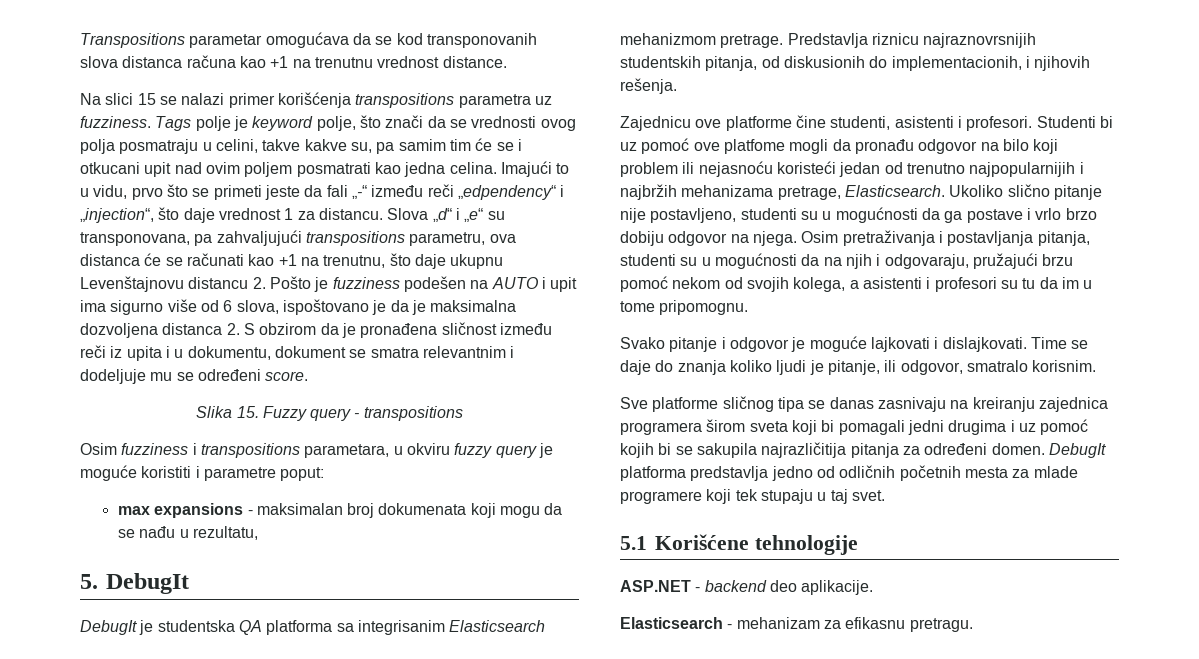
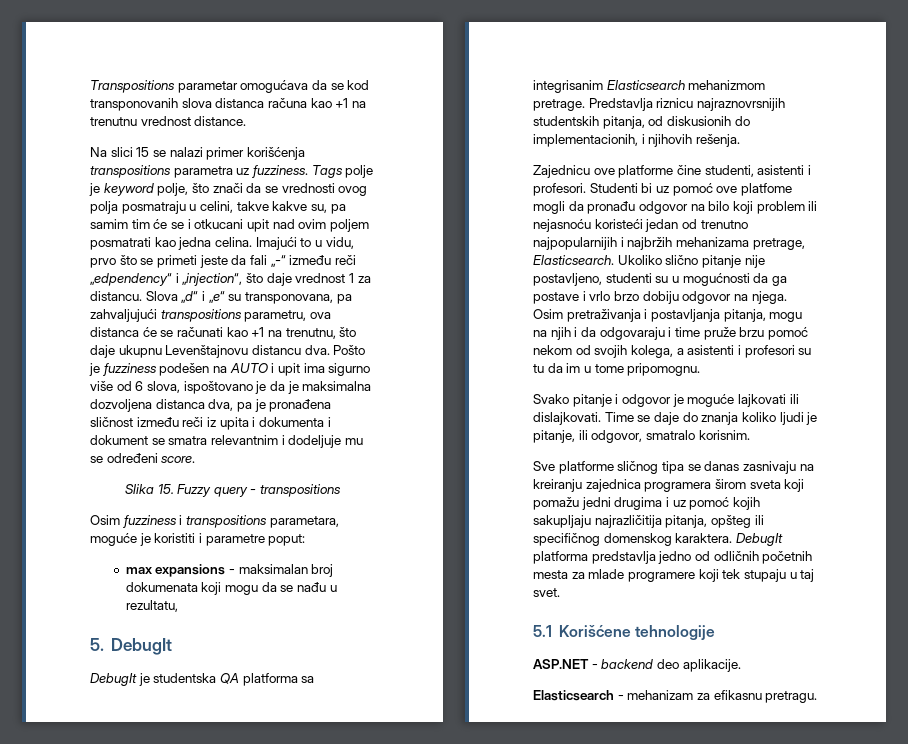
[252,277,266,289] 2. -> [304,345,330,355] dva.
[226,323,339,335] 2. S obzirom da -> [208,399,252,412] dva, pa
[174,346,271,360] u dokumentu, -> [258,417,331,427] dokumenta i
[393,443,553,458] [80,465,137,481] u okviru fuzzy query je moguće -> [90,533,151,546] moguće je
[620,253,1038,269] studenti su u mogućnosti da na njih i odgovaraju, pružajući -> [769,312,803,322] [533,327,736,340] mogu na njih i da odgovaraju i time pruže
[934,337,939,349] i -> [789,394,799,404] ili
[821,420,905,435] bi pomagali -> [533,497,579,510] pomažu
[658,442,1045,458] bi se sakupila najrazličitija pitanja za određeni domen. -> [533,515,764,528] [533,533,733,546] sakupljaju najrazličitija pitanja, opšteg ili specifičnog domenskog karaktera.

